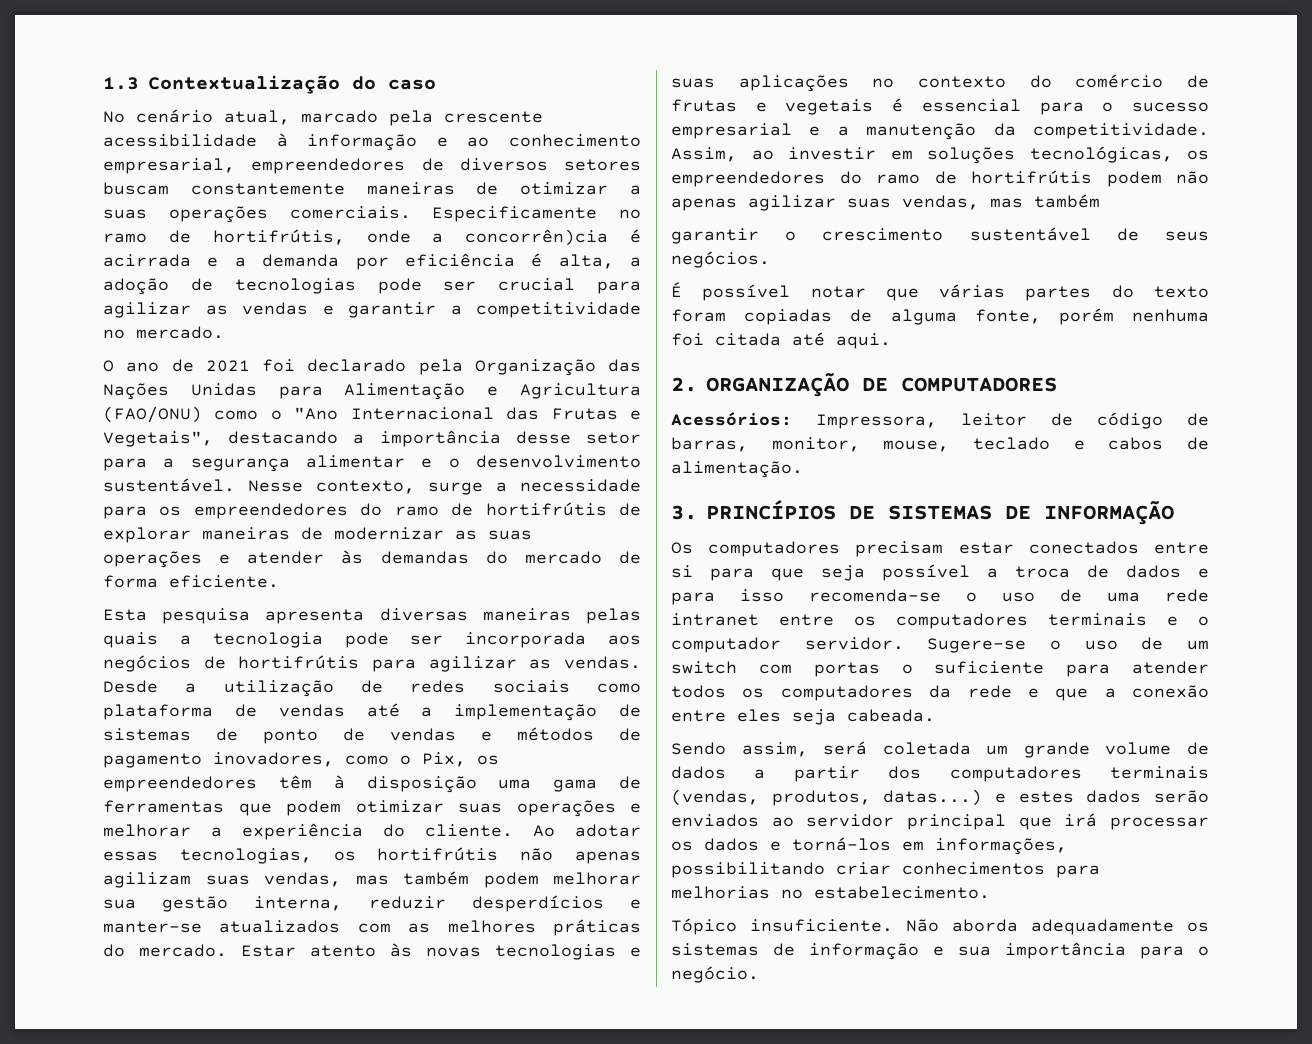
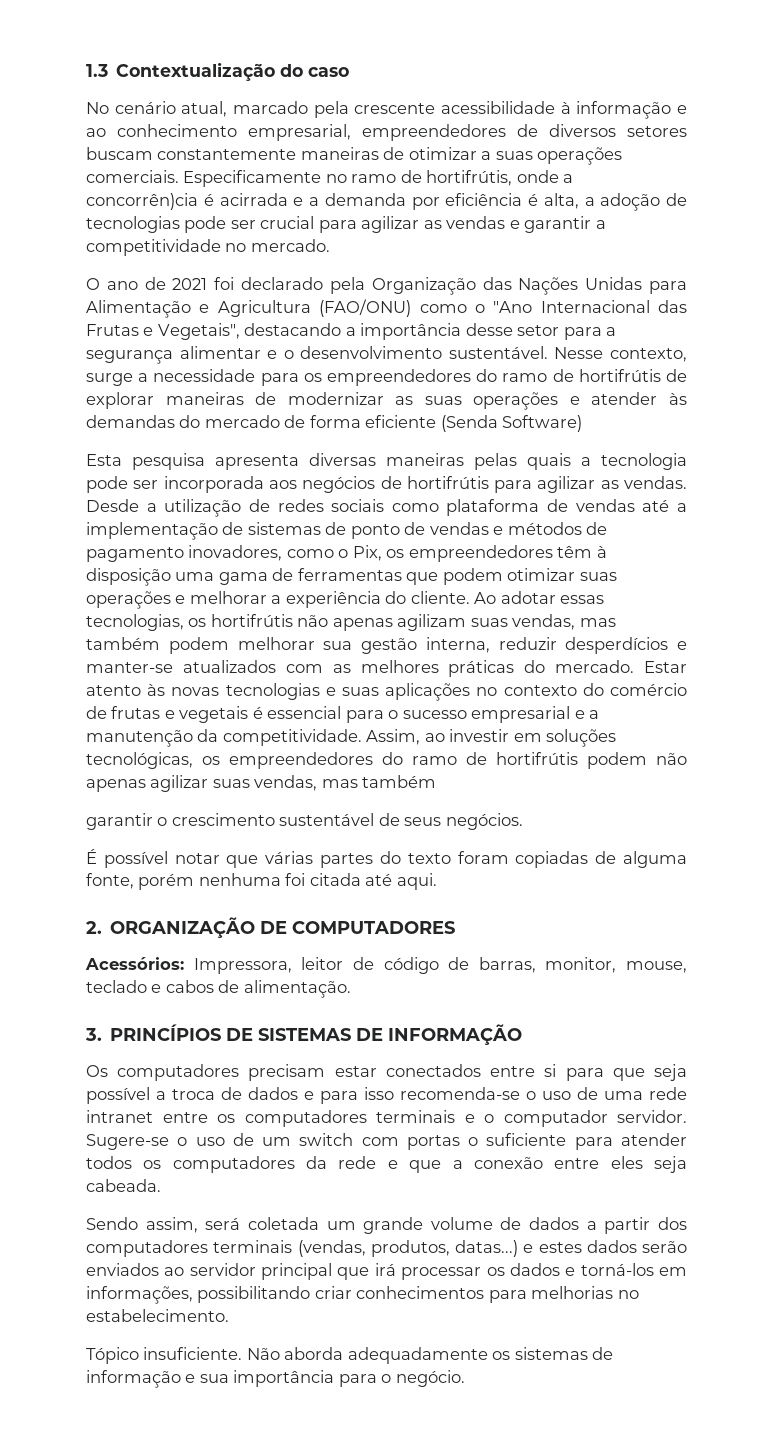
[169,575,279,588] eficiente. -> [365,415,583,432] eficiente (Senda Software)

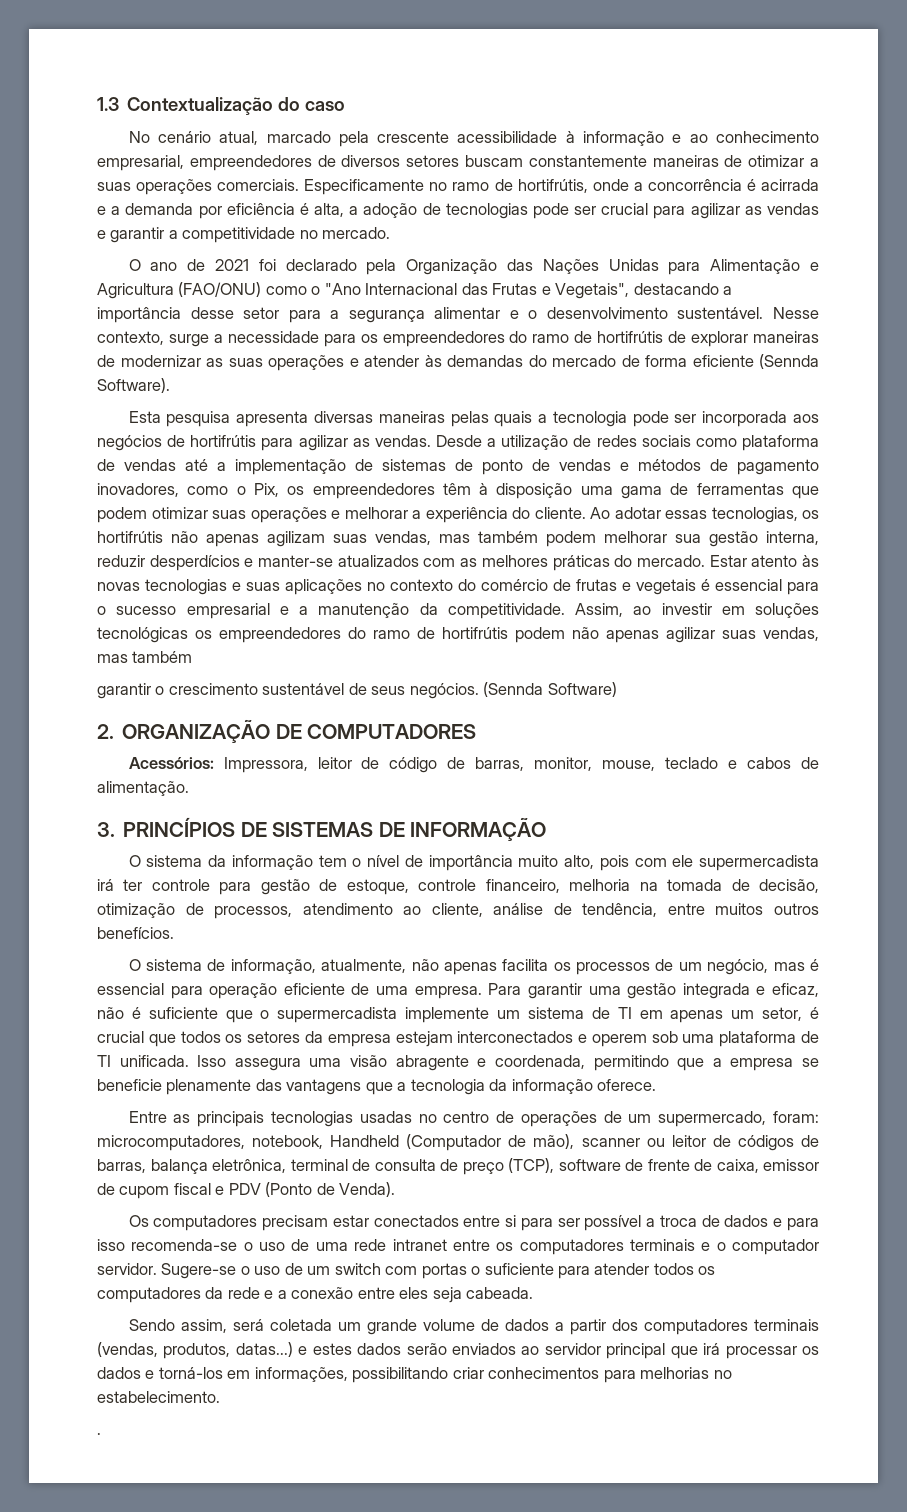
[86,193,198,210] concorrên)cia -> [647,179,742,191] concorrência
[440,415,583,432] (Senda Software) -> [759,354,819,369] [97,378,170,393] (Sennda Software).
[86,752,193,769] tecnológicas, -> [97,627,188,643] tecnológicas
[86,849,687,868] [86,873,437,890] // É possível notar que várias partes do texto foram copiadas de alguma fonte, porém nenhuma foi citada até aqui. -> [483,682,617,697] (Sennda Software)
(523, 1034) none -> [128,855,819,871] [97,879,819,895] [97,903,819,919] [97,927,174,939] [128,959,820,975] [97,983,820,999] [97,1007,820,1023] [97,1031,820,1047] [97,1055,820,1071] [97,1079,657,1095] [128,1111,819,1127] [97,1134,820,1151] [97,1158,819,1175] [97,1182,396,1199] // O sistema da informação tem o nível de importância muito alto, pois com ele supermercadista irá ter controle para gestão de estoque, controle financeiro, melhoria na tomada de decisão, otimização de processos, atendimento ao cliente, análise de tendência, entre muitos outros benefícios. // O sistema de informação, atualmente, não apenas facilita os processos de um negócio, mas é essencial para operação eficiente de uma empresa. Para garantir uma gestão integrada e eficaz, não é suficiente que o supermercadista implemente um sistema de TI em apenas um setor, é crucial que todos os setores da empresa estejam interconectados e operem sob uma plataforma de TI unificada. Isso assegura uma visão abragente e coordenada, permitindo que a empresa se beneficie plenamente das vantagens que a tecnologia da informação oferece. // Entre as principais tecnologias usadas no centro de operações de um supermercado, foram: microcomputadores, notebook, Handheld (Computador de mão), scanner ou leitor de códigos de barras, balança eletrônica, terminal de consulta de preço (TCP), software de frente de caixa, emissor de cupom fiscal e PDV (Ponto de Venda).
[612,1064,687,1081] que seja -> [557,1218,580,1227] ser
[409,1160,442,1173] que -> (274, 1294) none
[86,1347,614,1364] [86,1370,465,1388] Tópico insuficiente. Não aborda adequadamente os sistemas de informação e sua importância para o negócio. -> [97,1433,101,1435] .

